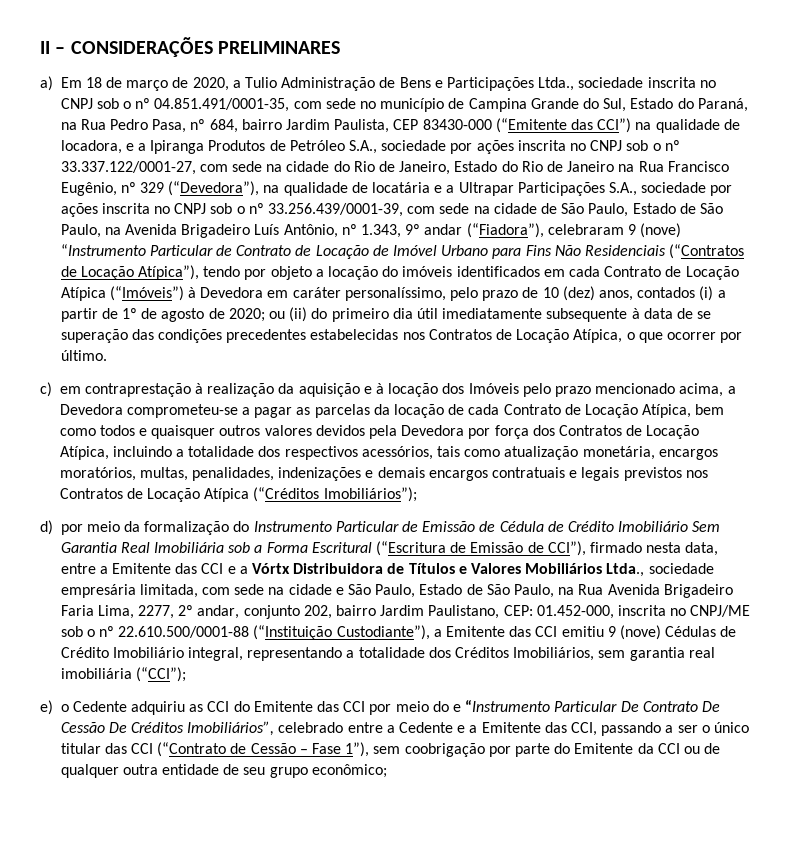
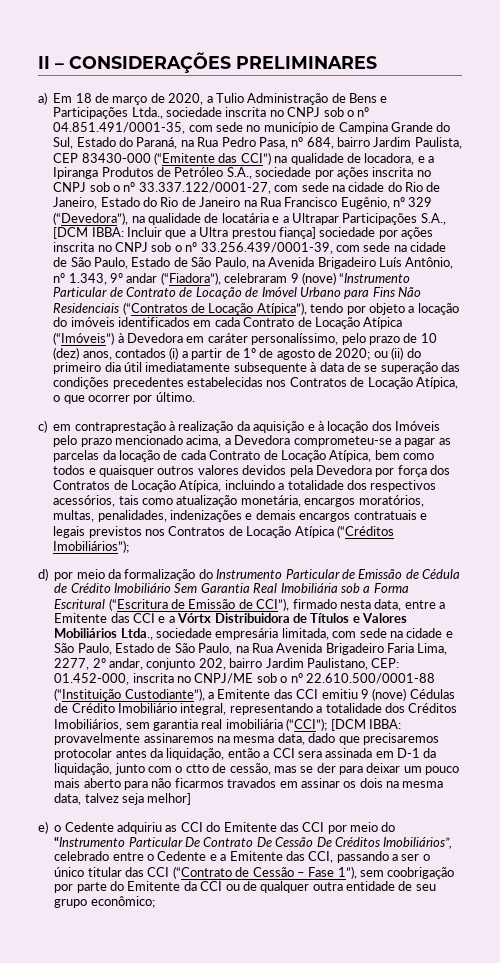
(637, 189) none -> [53,227,316,239] [DCM IBBA: Incluir que a Ultra prestou fiança]
(186, 674) none -> [330,719,401,731] [54,733,439,745] [54,748,437,760] [54,763,460,775] [54,778,444,790] [54,793,192,805] [DCM IBBA: provavelmente assinaremos na mesma data, dado que precisaremos protocolar antes da liquidação, então a CCI sera assinada em D-1 da liquidação, junto com o ctto de cessão, mas se der para deixar um pouco mais aberto para não ficarmos travados em assinar os dois na mesma data, talvez seja melhor]
[452,704,461,712] e -> (396, 827) none
[386,725,395,733] a -> [147,854,154,861] o

